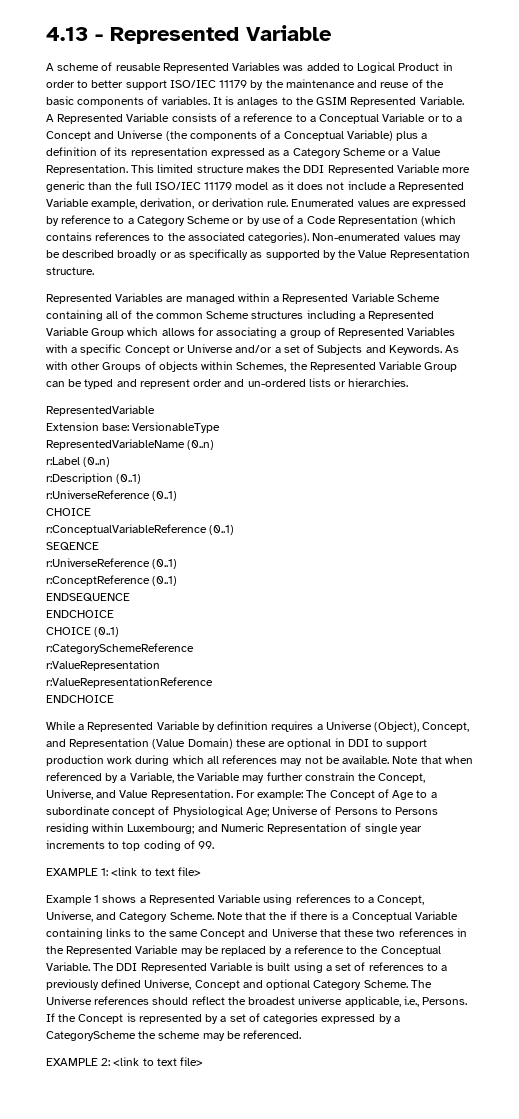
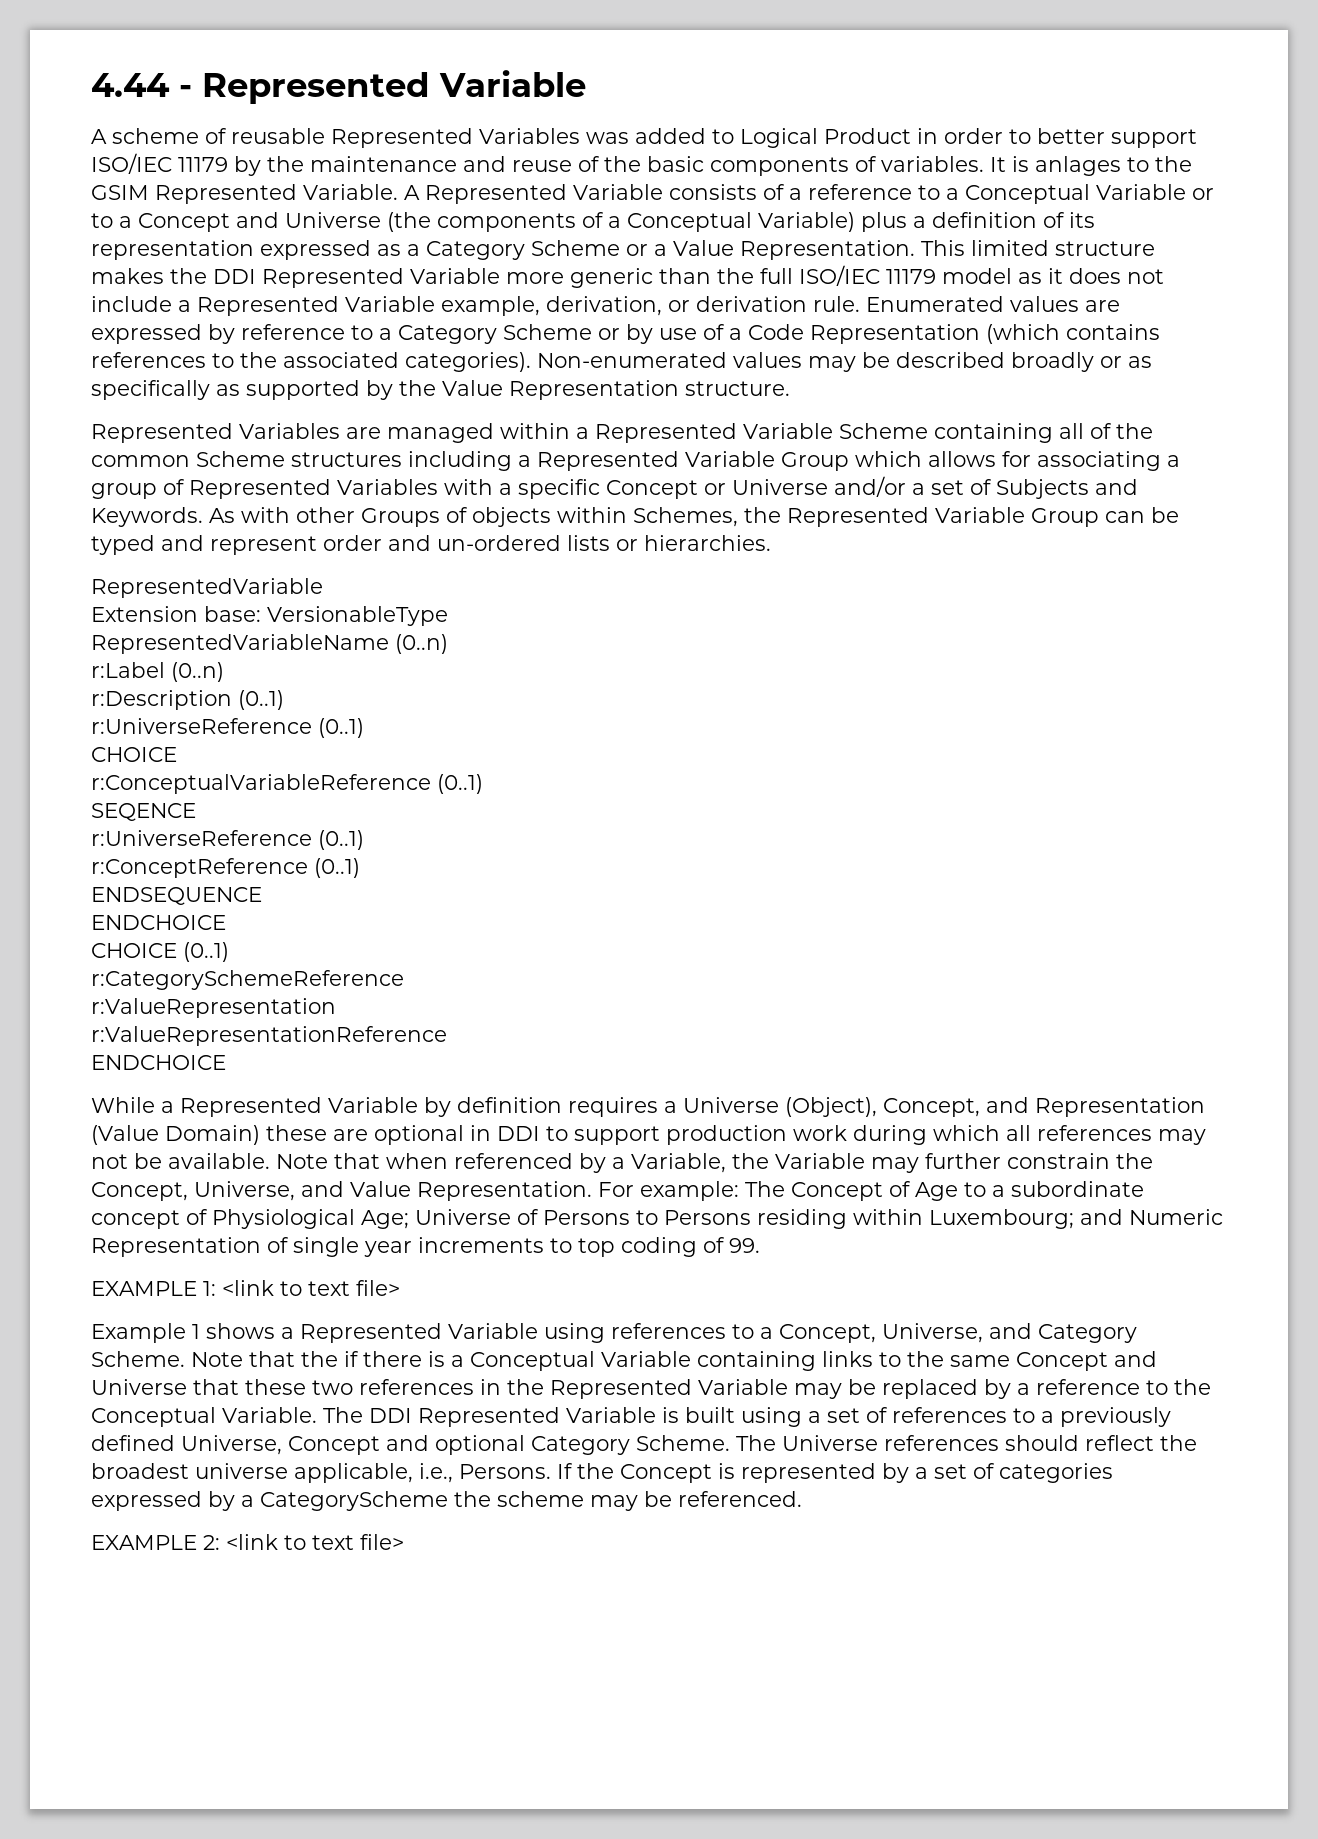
[46,27,88,41] 4.13 -> [91,73,170,97] 4.44

